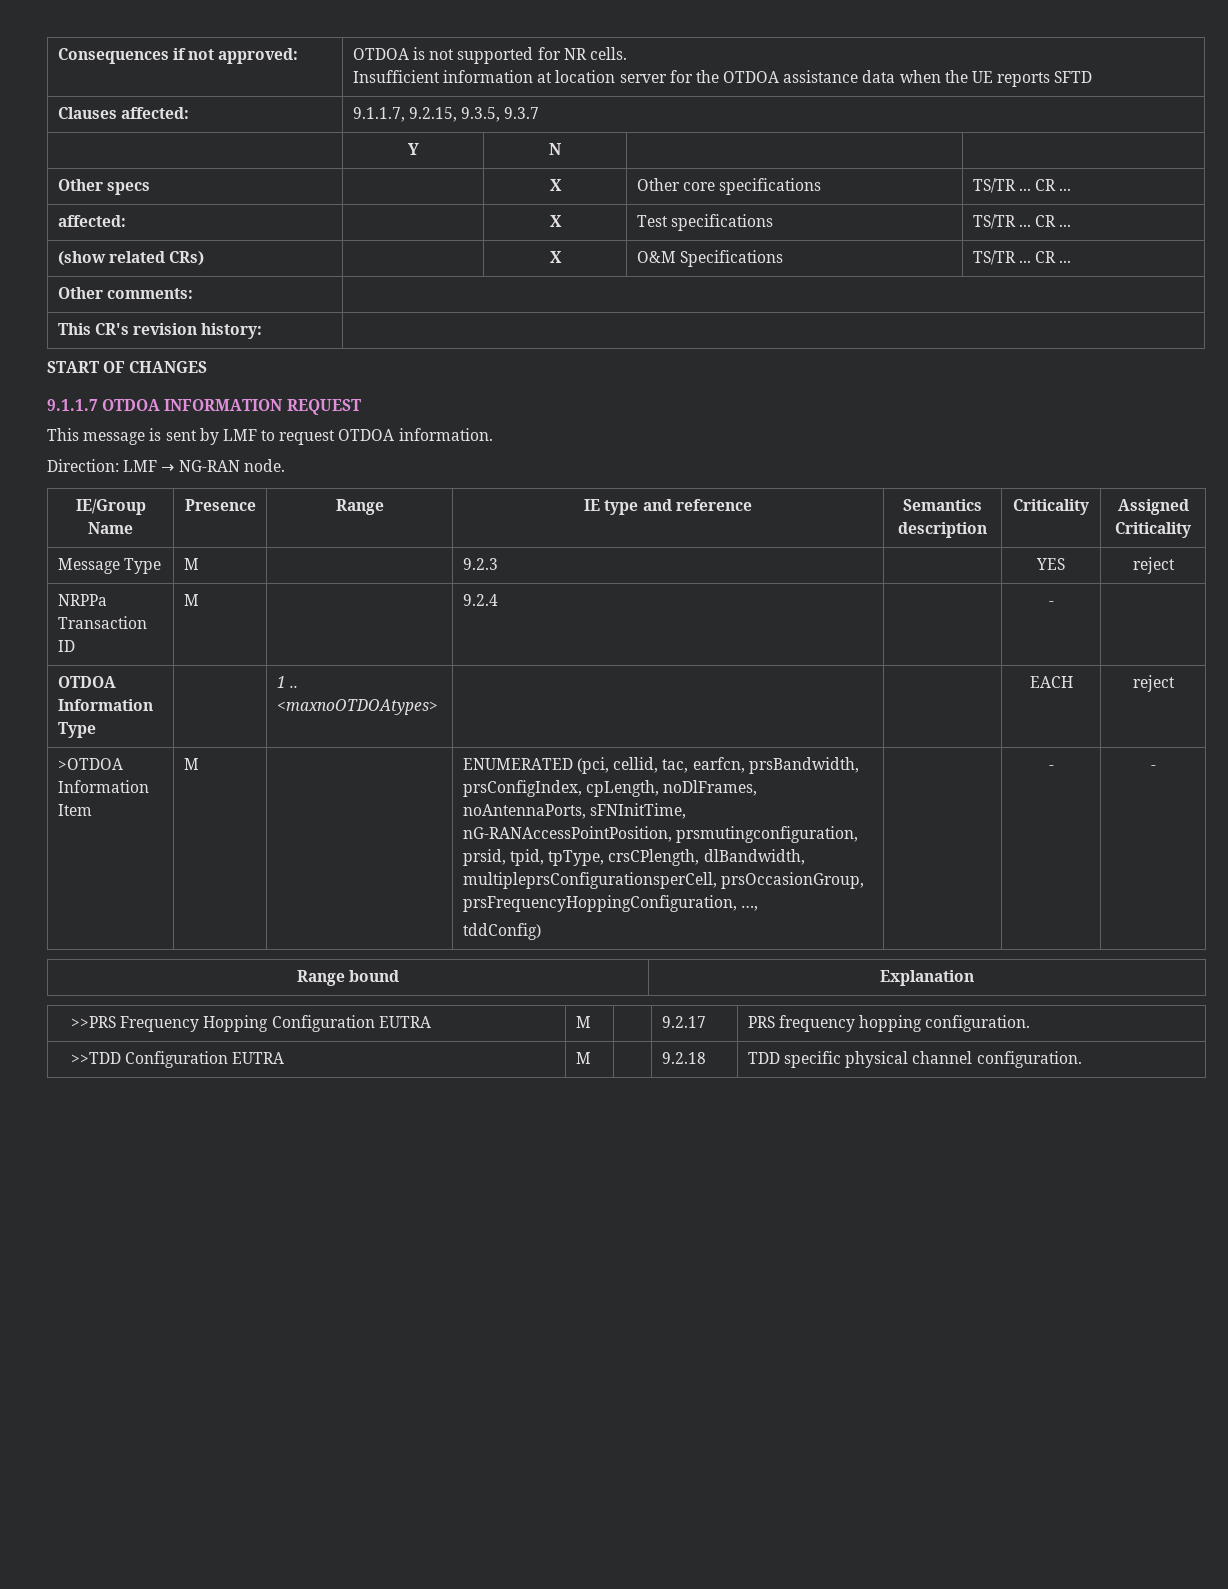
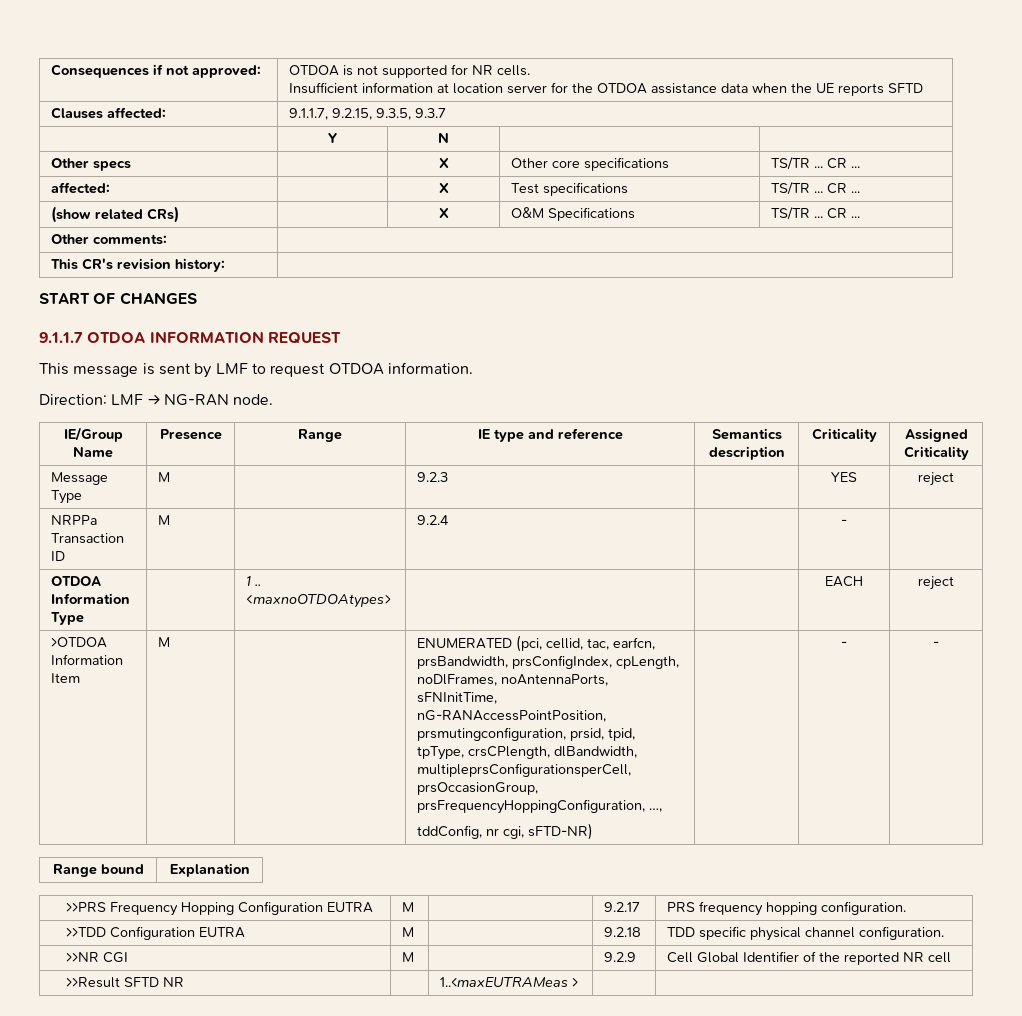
[462,923,541,940] tddConfig) -> [417,823,594,840] tddConfig, nr cgi, sFTD-NR)
(1082, 1059) none -> [65,952,128,963] [402,952,415,962] [604,952,637,962] [667,951,952,965] [65,977,184,988] [440,977,579,987] // >>NR CGI | M | | 9.2.9 | Cell Global Identifier of the reported NR cell // >>Result SFTD NR | | 1..<maxEUTRAMeas > | |

